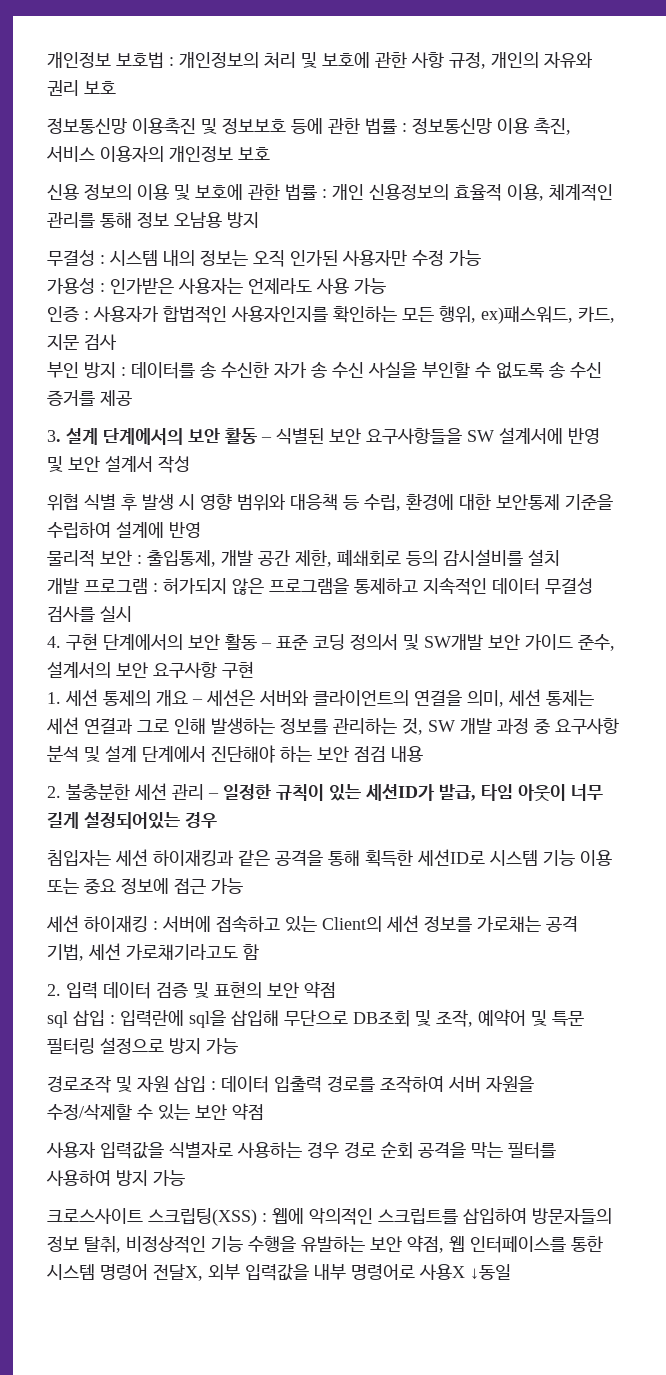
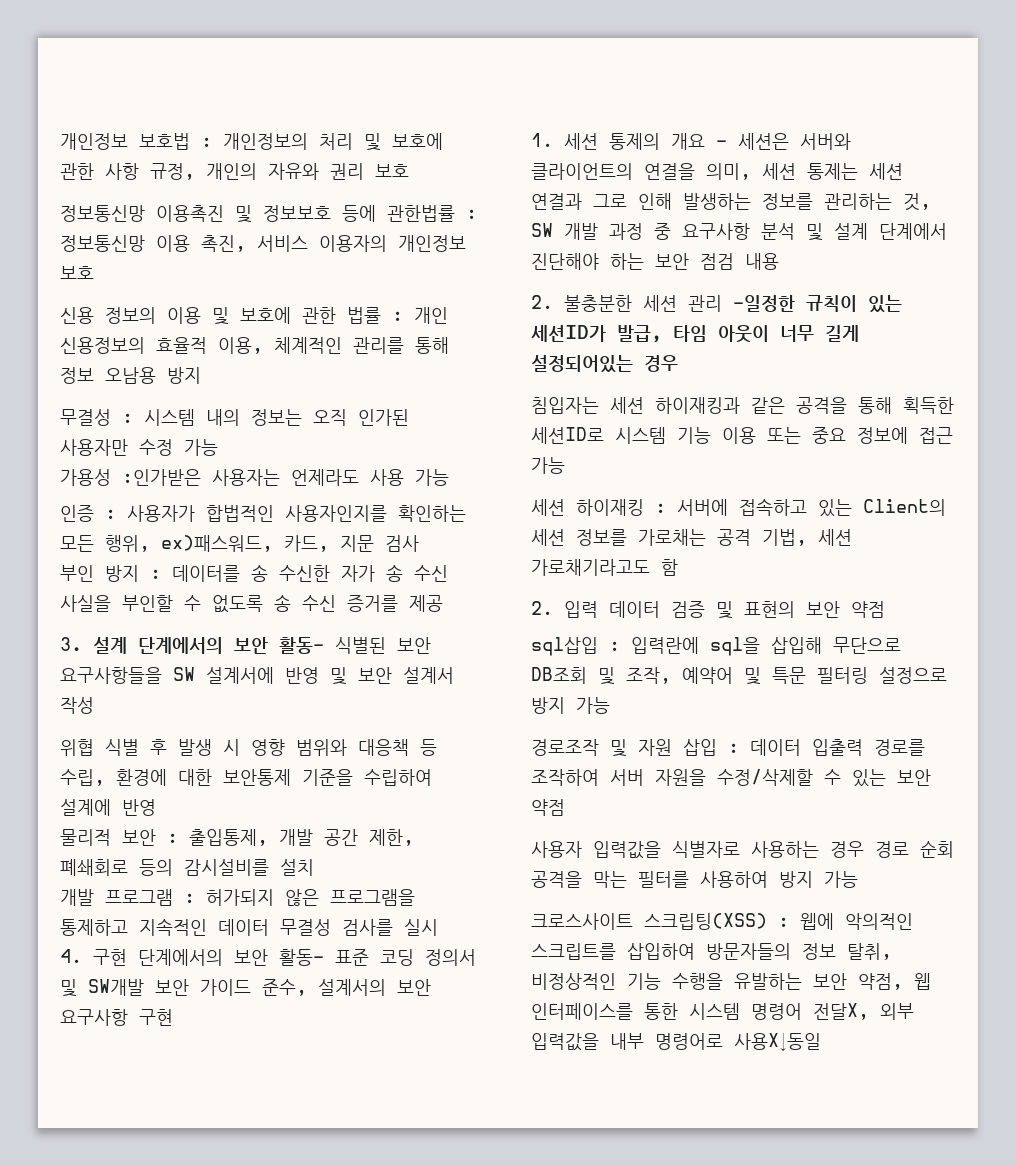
[328,118,397,134] 관한 법률 -> [387,205,455,222] 관한법률
[100,278,174,294] : 인가받은 -> [122,469,201,486] :인가받은
[225,428,272,444] 활동 – -> [279,637,324,654] 활동–
[225,634,272,650] 활동 – -> [279,949,324,966] 활동–
[208,784,271,800] – 일정한 -> [733,295,795,312] –일정한
[47,1010,105,1028] sql 삽입 -> [531,637,598,656] sql삽입
[419,1264,511,1280] 사용X ↓동일 -> [734,1033,821,1051] 사용X↓동일

